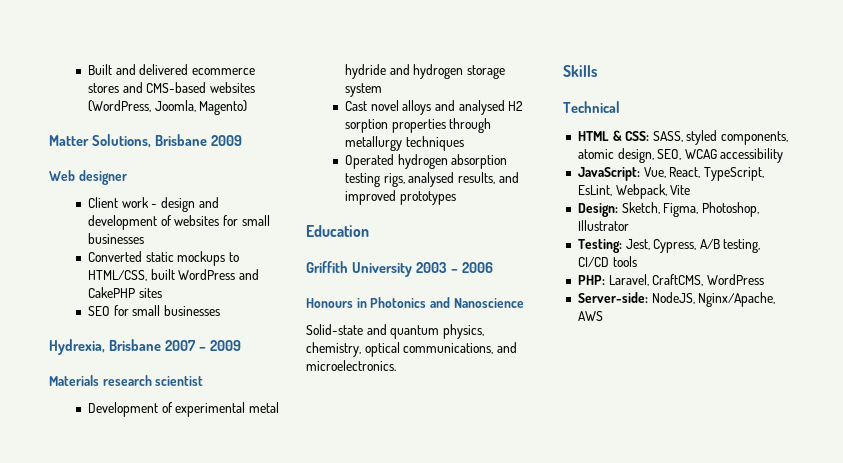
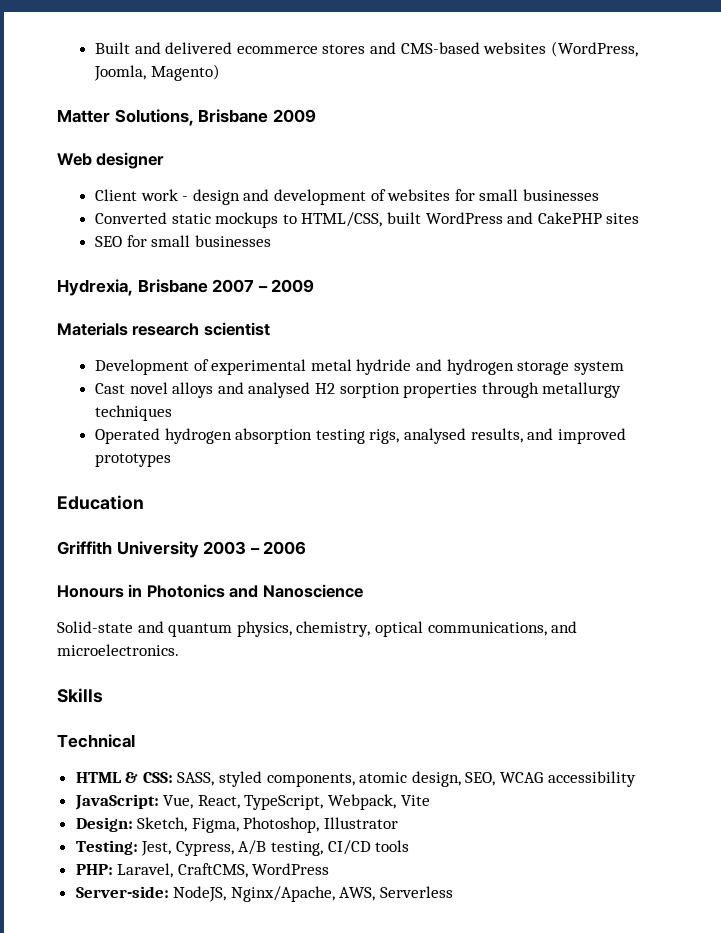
[577,185,612,196] EsLint, -> (324, 802) none
[577,311,603,321] AWS -> [339,886,454,901] AWS, Serverless

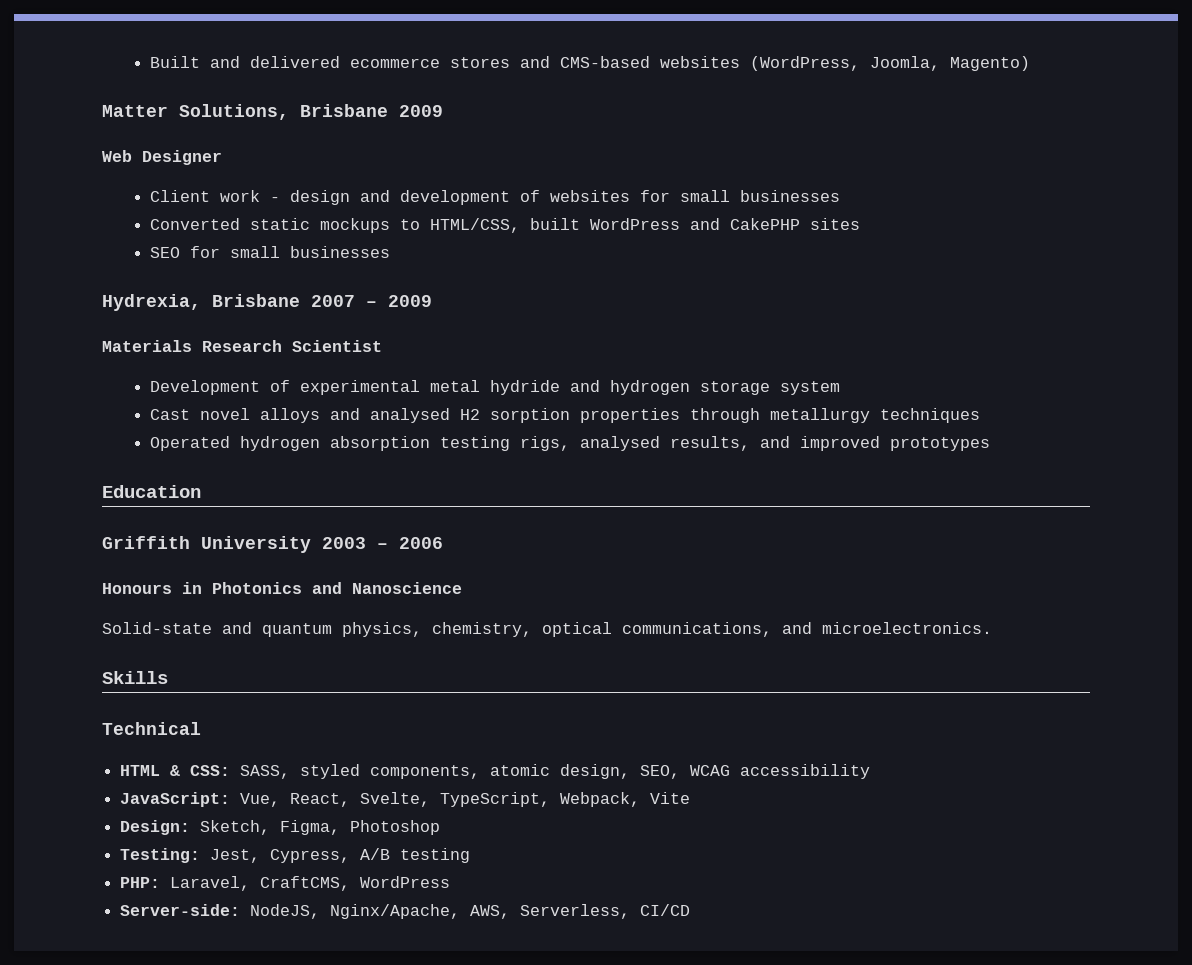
[96,152,165,169] designer -> [142,150,222,165] Designer
[132,322,270,336] research scientist -> [202,340,382,352] Research Scientist
(240, 802) none -> [360,792,431,807] Svelte,
[243,817,399,833] Photoshop, Illustrator -> [350,820,441,835] Photoshop
[271,840,410,856] testing, CI/CD tools -> [400,848,471,863] testing
[380,886,454,898] Serverless -> [520,904,691,919] Serverless, CI/CD

